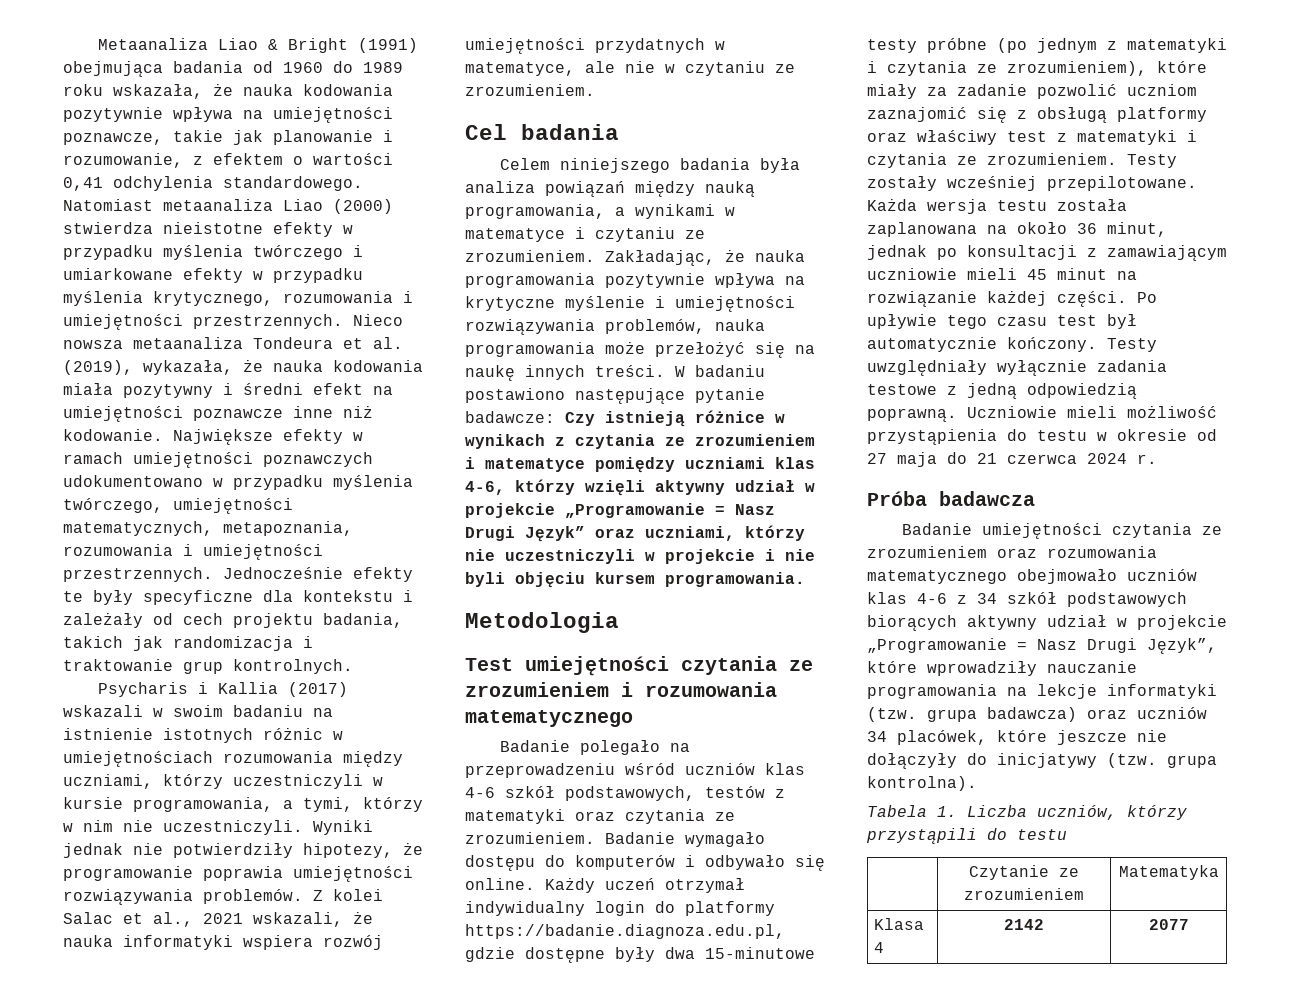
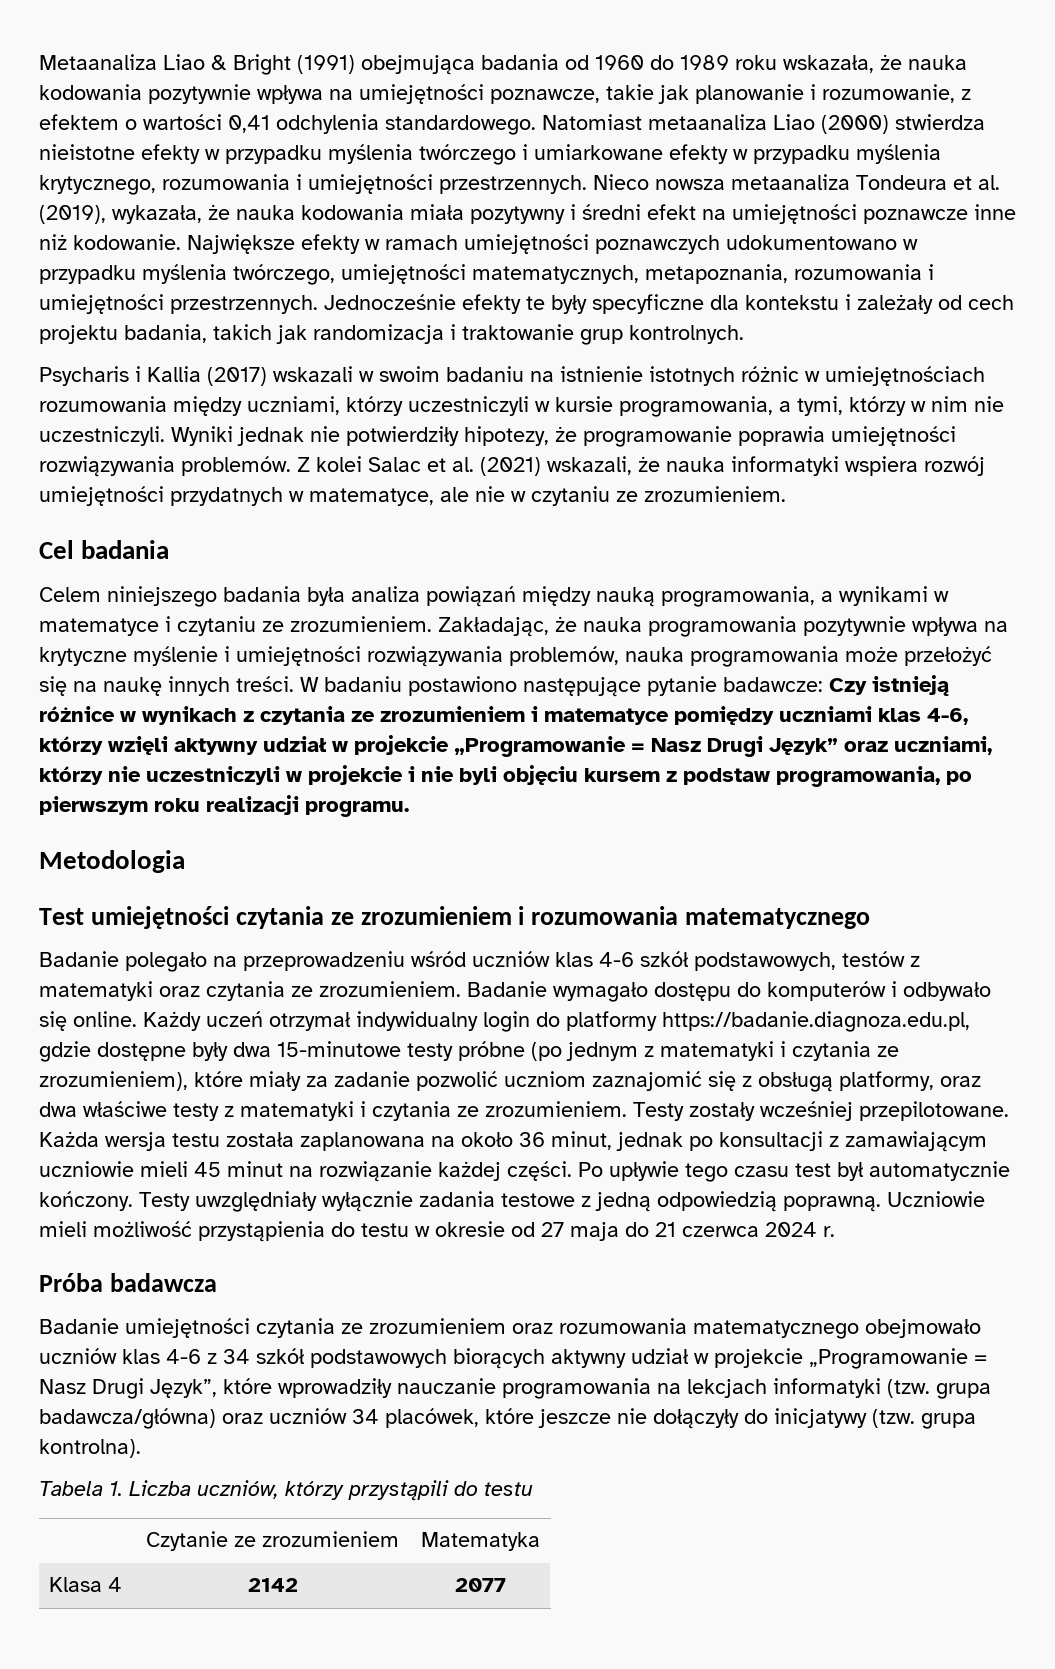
[153,912,243,927] al., 2021 -> [452,457,541,476] al. (2021)
[665,572,805,587] programowania. -> [666,766,972,787] [39,795,409,817] z podstaw programowania, po pierwszym roku realizacji programu.
[1117,107,1207,122] [867,130,1047,145] platformy oraz właściwy test -> [839,1071,981,1091] [39,1101,219,1121] platformy, oraz dwa właściwe testy
[1037,684,1097,699] lekcje -> [687,1379,767,1398] lekcjach
[987,707,1077,722] badawcza) -> [39,1408,216,1429] badawcza/główna)

